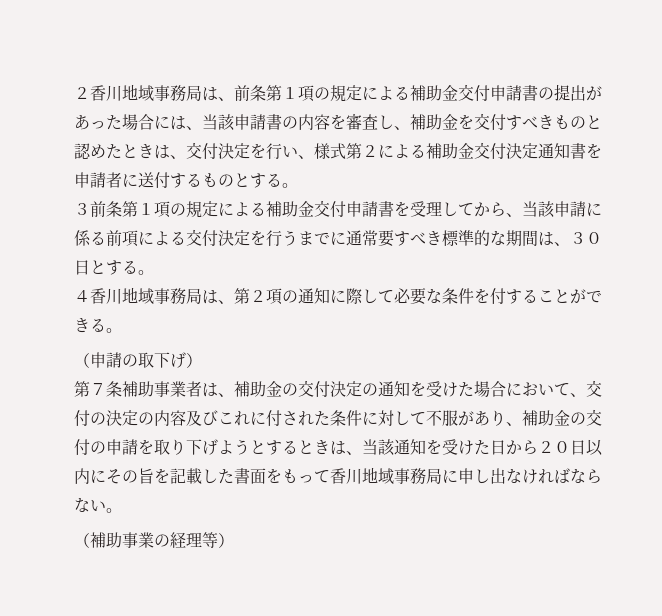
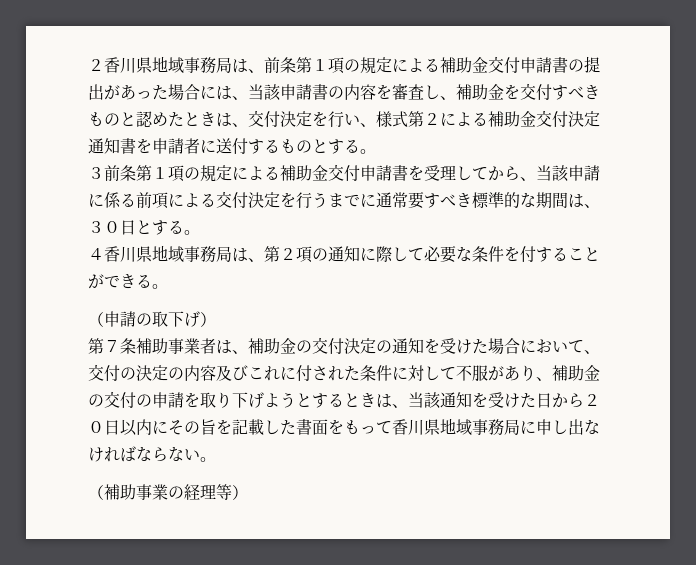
(122, 93) none -> [136,57,152,73] 県
(122, 296) none -> [136,246,152,262] 県
(362, 476) none -> [424,419,440,435] 県

